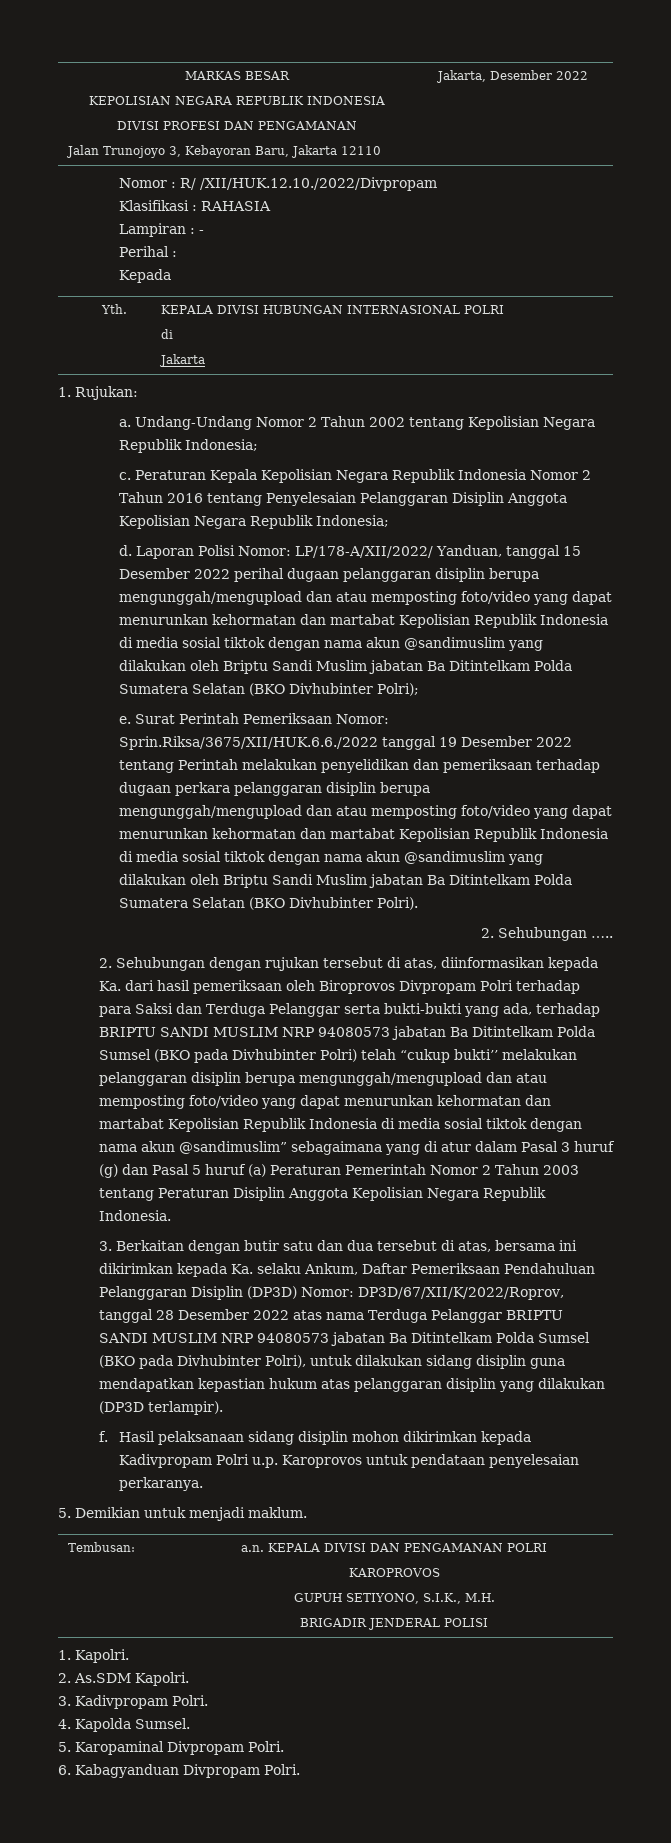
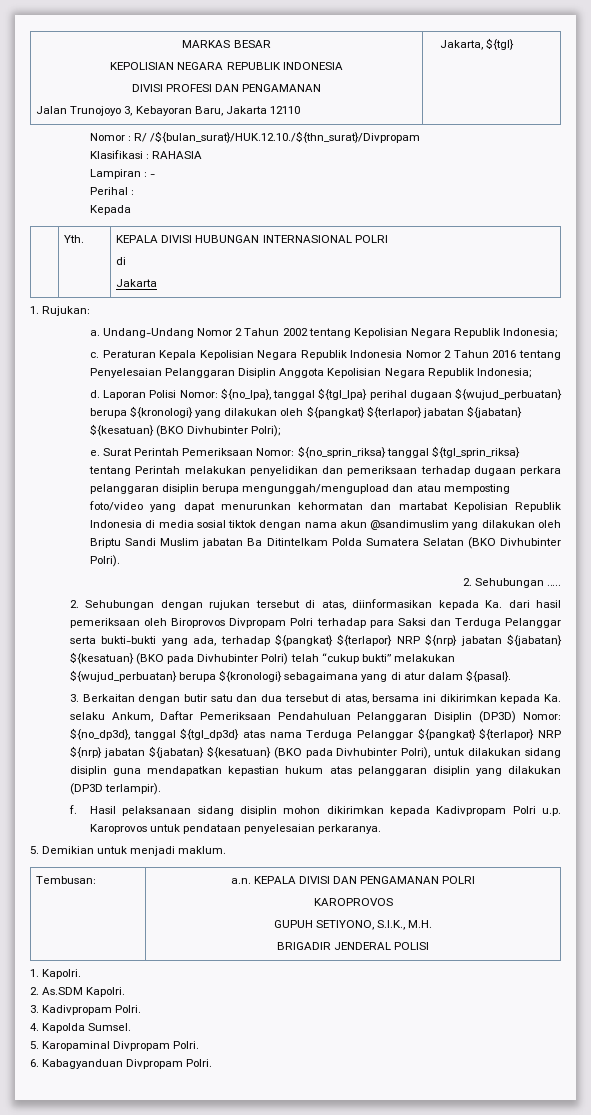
[489,70,588,80] Desember 2022 -> [486,38,515,50] ${tgl}
[200,177,438,191] /XII/HUK.12.10./2022/Divpropam -> [150,131,421,143] /${bulan_surat}/HUK.12.10./${thn_surat}/Divpropam
[295,545,582,559] [119,568,540,582] [119,591,613,605] [119,614,609,628] [119,637,544,651] [119,660,573,674] [119,683,246,694] LP/178-A/XII/2022/ Yanduan, tanggal 15 Desember 2022 perihal dugaan pelanggaran disiplin berupa mengunggah/mengupload dan atau memposting foto/video yang dapat menurunkan kehormatan dan martabat Kepolisian Republik Indonesia di media sosial tiktok dengan nama akun @sandimuslim yang dilakukan oleh Briptu Sandi Muslim jabatan Ba Ditintelkam Polda Sumatera Selatan -> [220,388,562,400] [90,406,522,418] [90,424,155,436] ${no_lpa}, tanggal ${tgl_lpa} perihal dugaan ${wujud_perbuatan} berupa ${kronologi} yang dilakukan oleh ${pangkat} ${terlapor} jabatan ${jabatan} ${kesatuan}
[119,736,573,750] Sprin.Riksa/3675/XII/HUK.6.6./2022 tanggal 19 Desember 2022 -> [297,446,520,458] ${no_sprin_riksa} tanggal ${tgl_sprin_riksa}
[98,1026,595,1040] [98,1049,151,1060] BRIPTU SANDI MUSLIM NRP 94080573 jabatan Ba Ditintelkam Polda Sumsel -> [275,634,562,646] [70,652,135,664] ${pangkat} ${terlapor} NRP ${nrp} jabatan ${jabatan} ${kesatuan}
[98,1072,547,1086] [98,1095,551,1109] [98,1118,582,1132] [98,1141,287,1154] pelanggaran disiplin berupa mengunggah/mengupload dan atau memposting foto/video yang dapat menurunkan kehormatan dan martabat Kepolisian Republik Indonesia di media sosial tiktok dengan nama akun @sandimuslim” -> [70,670,283,682] ${wujud_perbuatan} berupa ${kronologi}
[520,1141,615,1152] [98,1164,579,1178] [98,1187,546,1201] [98,1210,171,1221] Pasal 3 huruf (g) dan Pasal 5 huruf (a) Peraturan Pemerintah Nomor 2 Tahun 2003 tentang Peraturan Disiplin Anggota Kepolisian Negara Republik Indonesia. -> [465,670,511,682] ${pasal}.
[357,1287,564,1300] [98,1309,563,1323] [98,1332,590,1346] DP3D/67/XII/K/2022/Roprov, tanggal 28 Desember 2022 atas nama Terduga Pelanggar BRIPTU SANDI MUSLIM NRP 94080573 jabatan Ba Ditintelkam Polda Sumsel -> [70,728,561,740] [70,746,271,758] ${no_dp3d}, tanggal ${tgl_dp3d} atas nama Terduga Pelanggar ${pangkat} ${terlapor} NRP ${nrp} jabatan ${jabatan} ${kesatuan}

